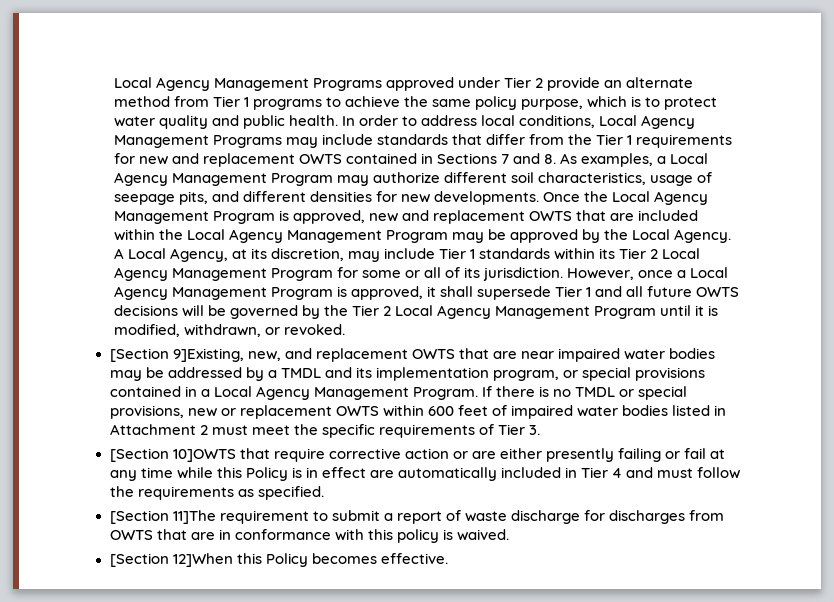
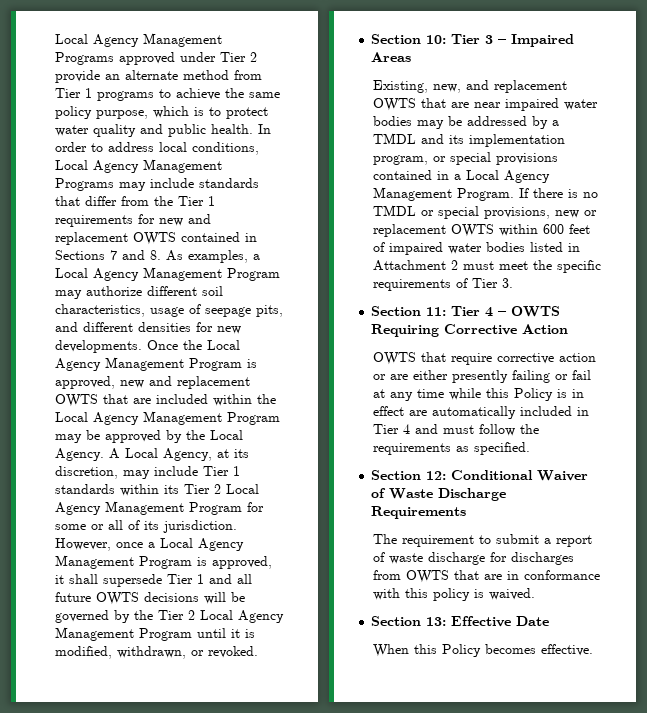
[109,348,244,362] [Section 9]Existing, -> [371,34,575,47] [371,52,412,62] [372,80,428,93] Section 10: Tier 3 – Impaired Areas // Existing,
[109,448,236,462] [Section 10]OWTS -> [371,306,561,317] [371,324,569,337] [372,352,416,365] Section 11: Tier 4 – OWTS Requiring Corrective Action // OWTS
[109,510,216,524] [Section 11]The -> [371,470,589,481] [371,488,507,501] [371,506,467,519] [372,534,397,544] Section 12: Conditional Waiver of Waste Discharge Requirements // The
[109,553,233,567] [Section 12]When -> [371,616,550,627] [372,644,409,657] Section 13: Effective Date // When

